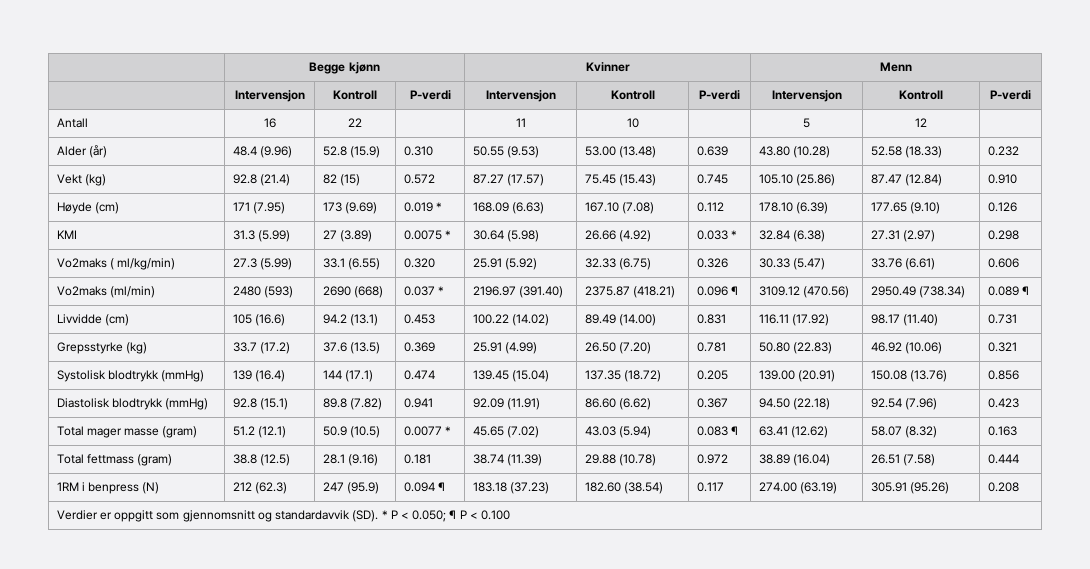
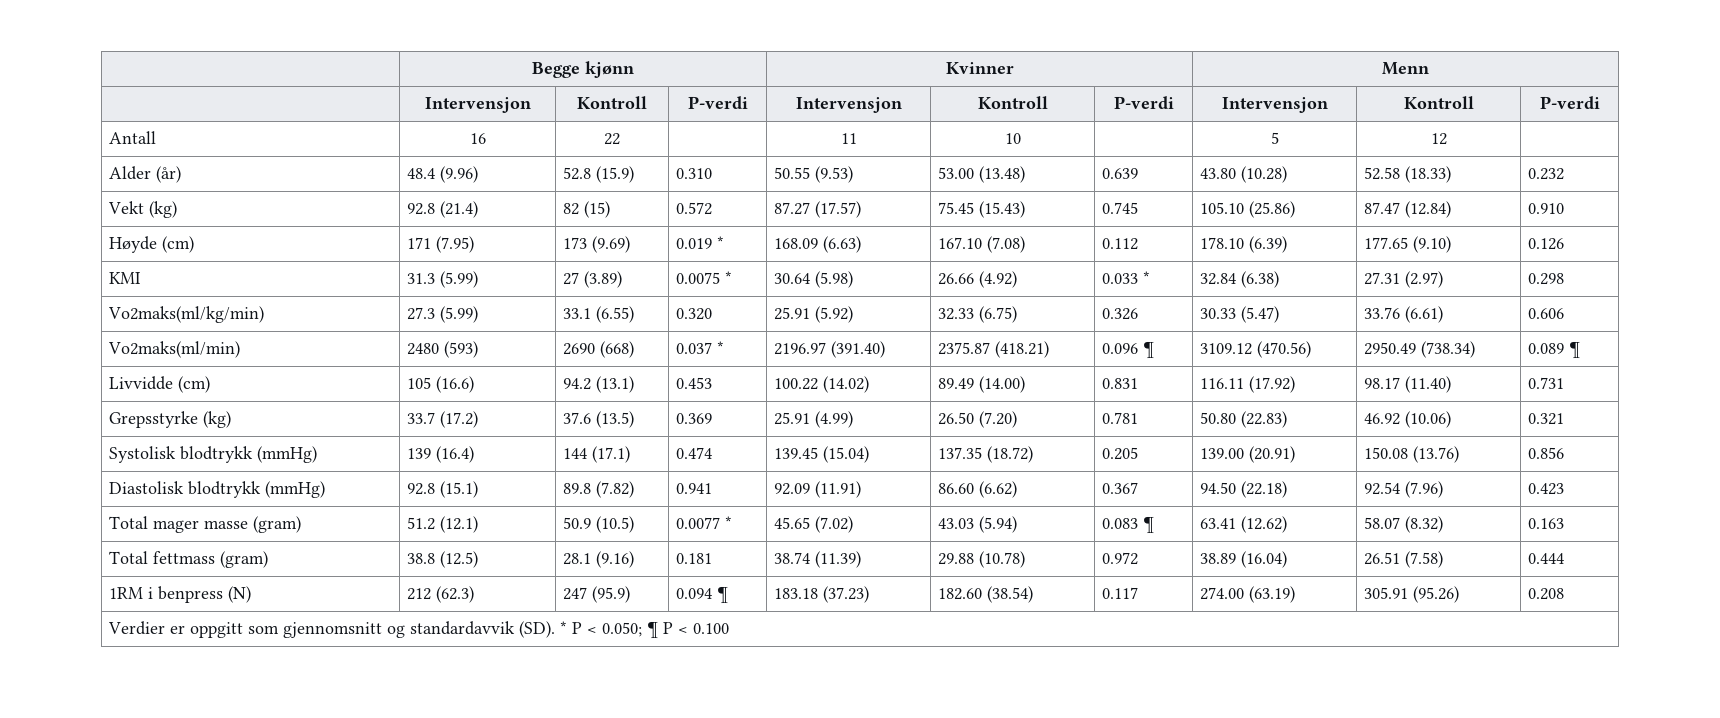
[56,258,176,270] Vo2maks ( ml/kg/min) -> [108,306,265,323] Vo2maks(ml/kg/min)
[56,286,155,298] Vo2maks (ml/min) -> [108,341,241,358] Vo2maks(ml/min)

